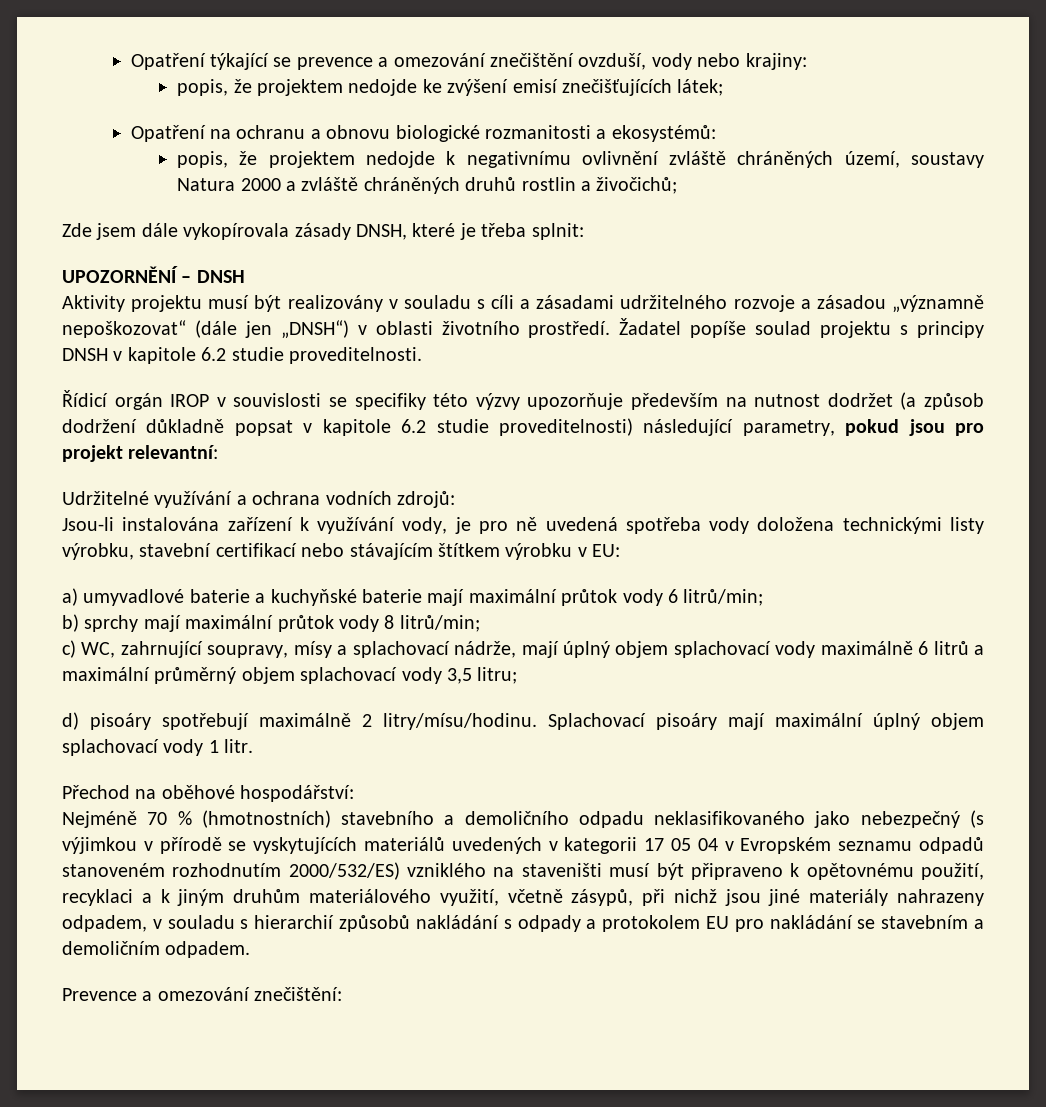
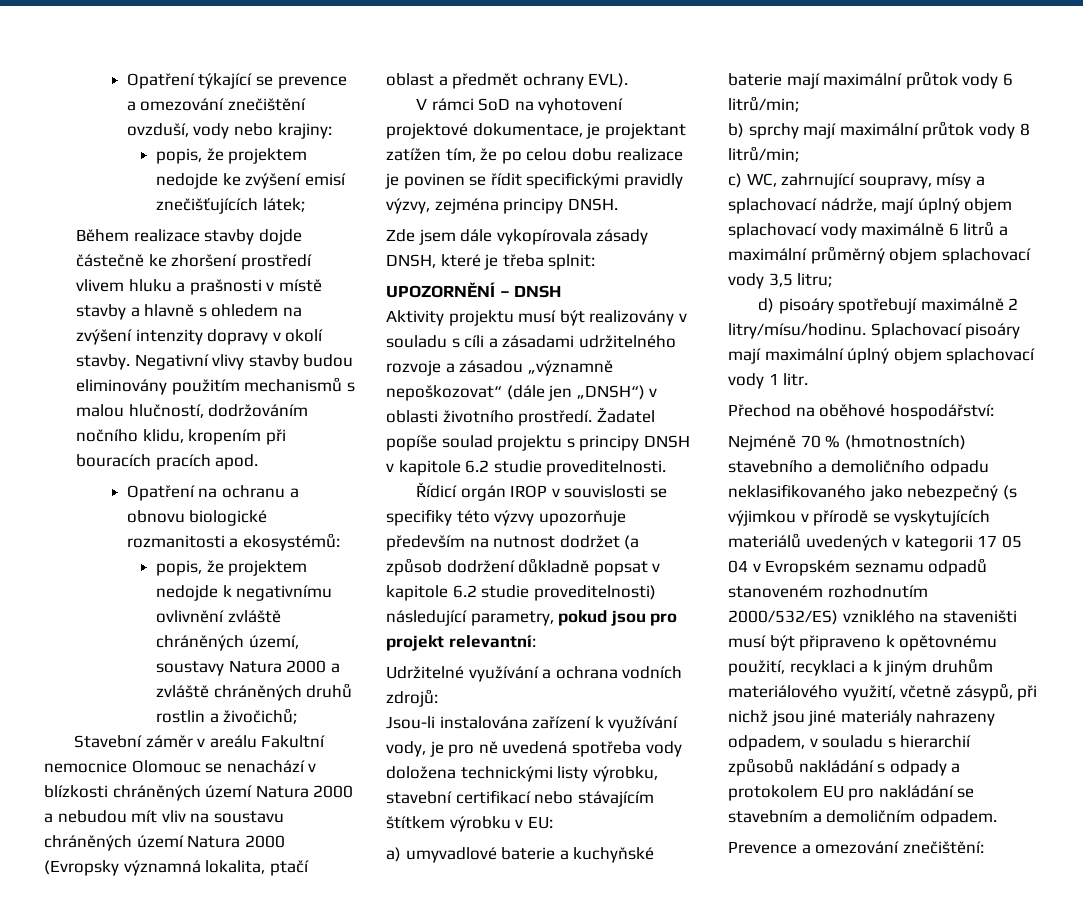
(724, 87) none -> [76,229,302,245] [76,254,312,270] [76,279,323,295] [76,304,303,320] [76,329,324,345] [76,354,354,370] [76,377,355,395] [76,404,309,418] [76,429,286,445] [76,454,259,470] // Během realizace stavby dojde částečně ke zhoršení prostředí vlivem hluku a prašnosti v místě stavby a hlavně s ohledem na zvýšení intenzity dopravy v okolí stavby. Negativní vlivy stavby budou eliminovány použitím mechanismů s malou hlučností, dodržováním nočního klidu, kropením při bouracích pracích apod.
(678, 185) none -> [74,735,326,748] [44,760,317,773] [44,785,354,801] [44,810,284,823] [44,835,285,851] [44,860,309,876] [386,73,629,89] [416,98,624,114] [386,123,686,139] [386,148,683,164] [385,172,683,189] [386,198,618,214] // Stavební záměr v areálu Fakultní nemocnice Olomouc se nenachází v blízkosti chráněných území Natura 2000 a nebudou mít vliv na soustavu chráněných území Natura 2000 (Evropsky významná lokalita, ptačí oblast a předmět ochrany EVL). // V rámci SoD na vyhotovení projektové dokumentace, je projektant zatížen tím, že po celou dobu realizace je povinen se řídit specifickými pravidly výzvy, zejména principy DNSH.

